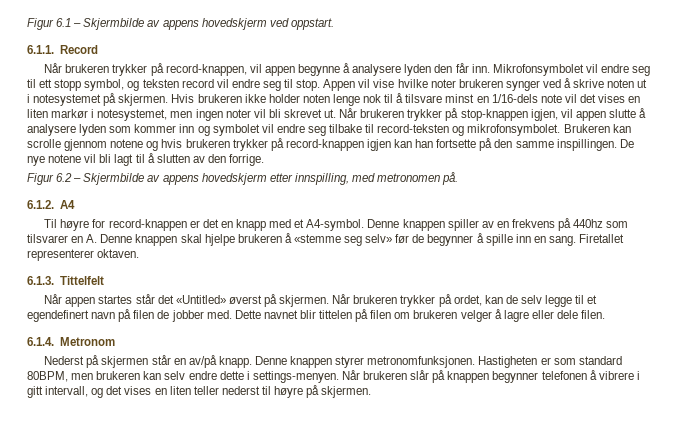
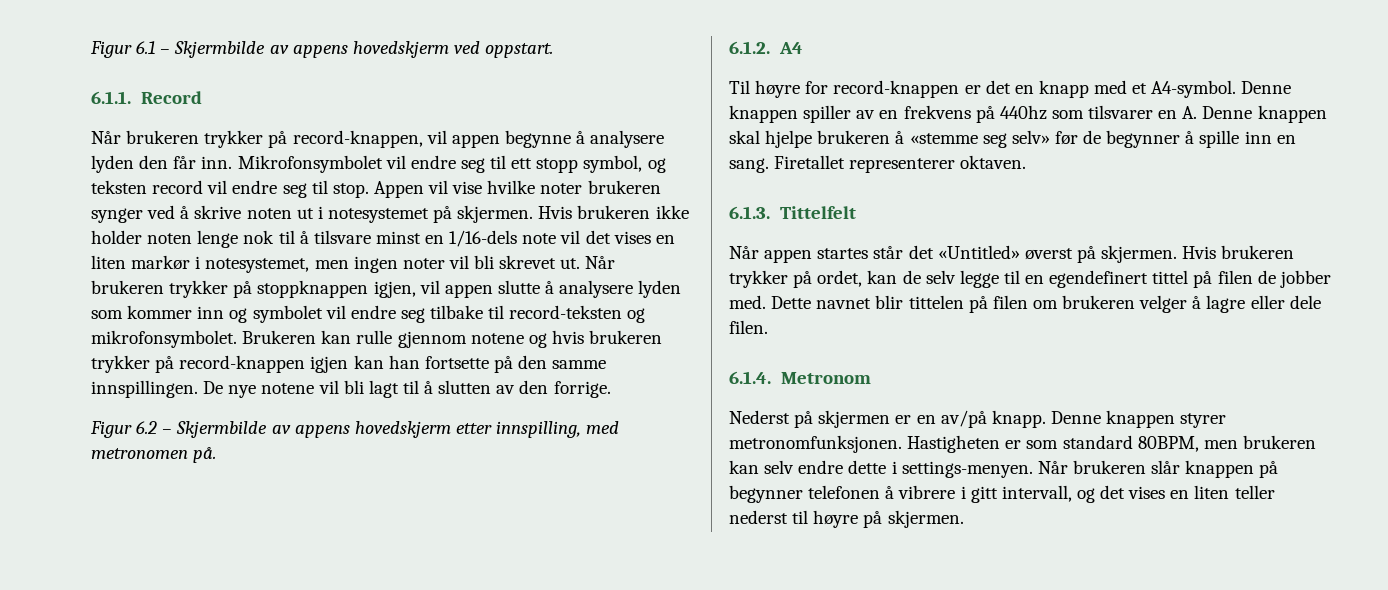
[460,109,528,121] stop-knappen -> [257,280,369,298] stoppknappen
[27,139,61,148] scrolle -> [356,330,393,344] rulle
[556,139,617,151] inspillingen. -> [91,380,198,398] innspillingen.
[332,294,351,304] Når -> [1182,246,1217,259] Hvis
[587,295,598,304] [27,310,116,322] et egendefinert navn -> [1025,270,1189,288] en egendefinert tittel
[151,355,171,365] står -> [895,415,912,424] er
[432,370,490,383] på knappen -> [1185,460,1279,478] knappen på

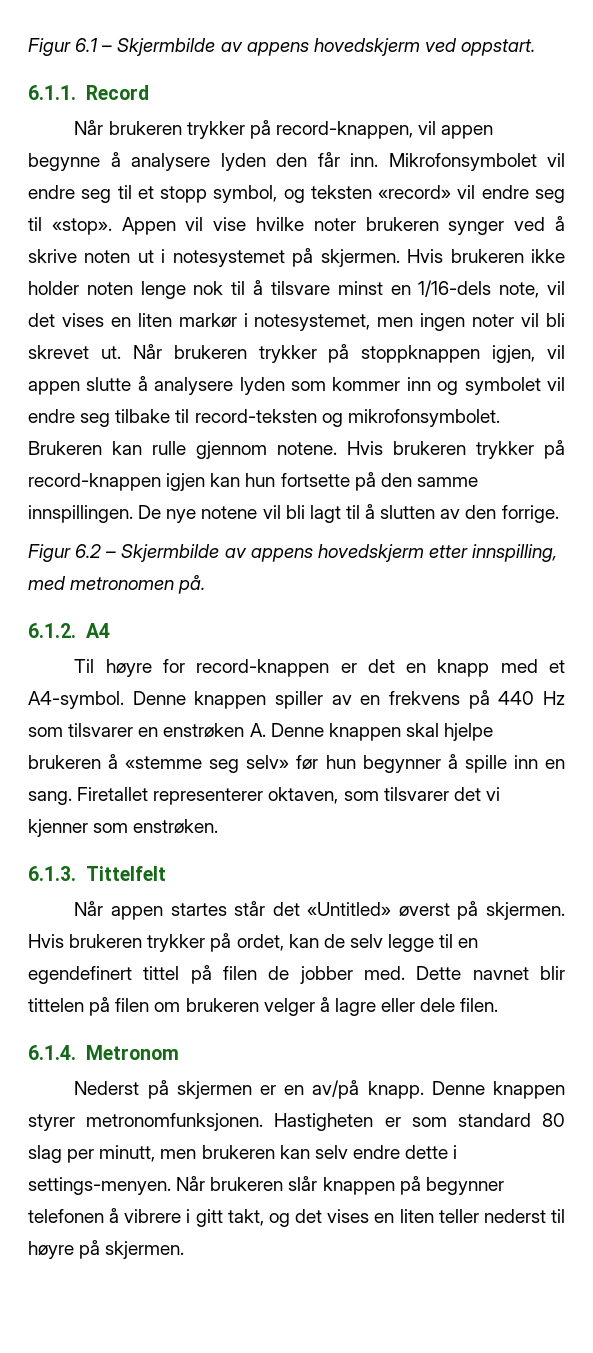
[511,158,533,169] ett -> [137,186,154,199] et
[152,180,369,198] record vil endre seg til stop. -> [378,185,565,203] [28,217,112,235] «record» vil endre seg til «stop».
[522,233,557,244] note -> [499,282,540,298] note,
[470,330,584,348] notene og hvis -> [277,441,383,455] notene. Hvis
[388,355,420,369] han -> [245,473,276,487] hun
[999,105,1047,120] 440hz -> [498,691,566,705] 440 Hz
(1178, 114) none -> [163,723,245,738] enstrøken
[1083,130,1102,144] de -> [325,755,356,769] hun
[960,155,1027,169] oktaven. -> [268,787,500,804] [28,819,219,837] oktaven, som tilsvarer det vi kjenner som enstrøken.
[1137,436,1199,452] 80BPM, -> [542,1113,566,1127] [28,1145,156,1163] 80 slag per minutt,
[1001,485,1072,502] intervall, -> [227,1209,264,1226] takt,

